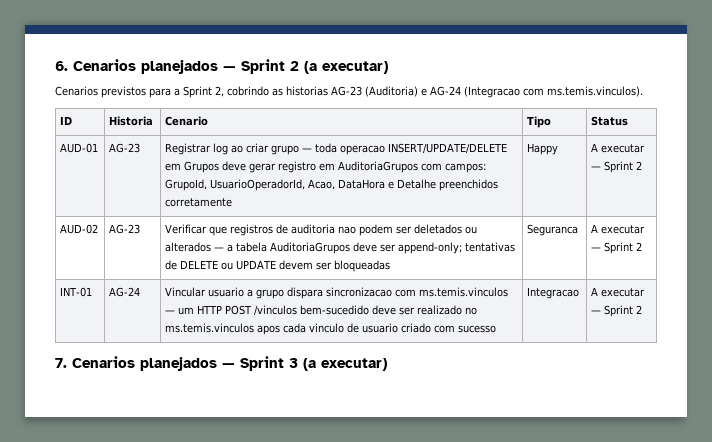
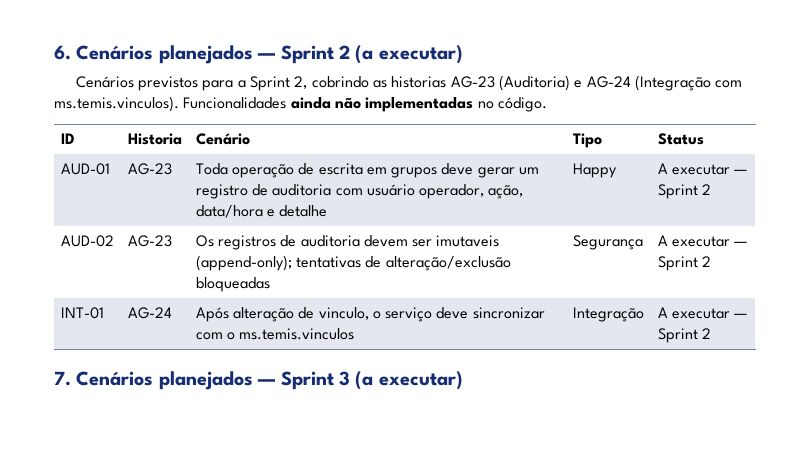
[73,59,136,71] Cenarios -> [76,45,154,60] Cenários
[55,86,98,96] Cenarios -> [75,76,134,88] Cenários
[464,86,520,98] (Integracao -> [634,75,711,91] (Integração
(643, 91) none -> [183,97,547,112] Funcionalidades ainda não implementadas no código.
[165,116,209,126] Cenario -> [195,133,250,145] Cenário
[165,143,508,155] [165,161,487,173] [165,179,499,191] [165,198,233,207] Registrar log ao criar grupo — toda operacao INSERT/UPDATE/DELETE em Grupos deve gerar registro em AuditoriaGrupos com campos: GrupoId, UsuarioOperadorId, Acao, DataHora e Detalhe preenchidos corretamente -> [195,163,540,178] [195,184,524,199] [195,205,328,218] Toda operação de escrita em grupos deve gerar um registro de auditoria com usuário operador, ação, data/hora e detalhe
[165,224,228,236] Verificar que -> [195,235,214,247] Os
[338,224,478,236] [165,242,516,254] [165,260,333,270] nao podem ser deletados ou alterados — a tabela AuditoriaGrupos deve ser append-only; tentativas de DELETE ou UPDATE devem ser -> [363,235,500,247] [195,255,511,271] devem ser imutaveis (append-only); tentativas de alteração/exclusão
[527,224,579,236] Seguranca -> [572,235,643,250] Segurança
[165,287,509,299] [165,305,478,316] [165,323,497,335] [527,287,580,299] Vincular usuario a grupo dispara sincronizacao com ms.temis.vinculos — um HTTP POST /vinculos bem-sucedido deve ser realizado no ms.temis.vinculos apos cada vinculo de usuario criado com sucesso | Integracao -> [195,307,545,322] [195,328,355,340] [572,307,644,322] Após alteração de vinculo, o serviço deve sincronizar com o ms.temis.vinculos | Integração
[72,356,135,368] Cenarios -> [76,371,154,386] Cenários

